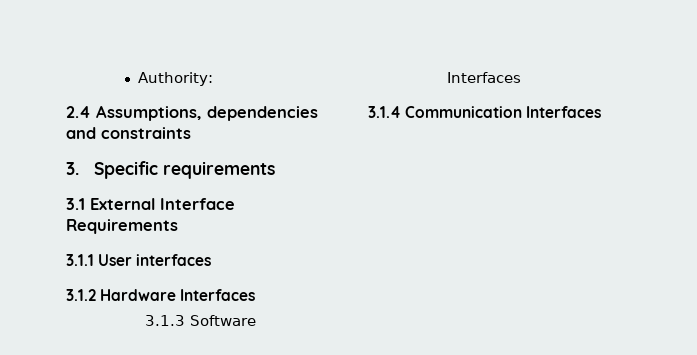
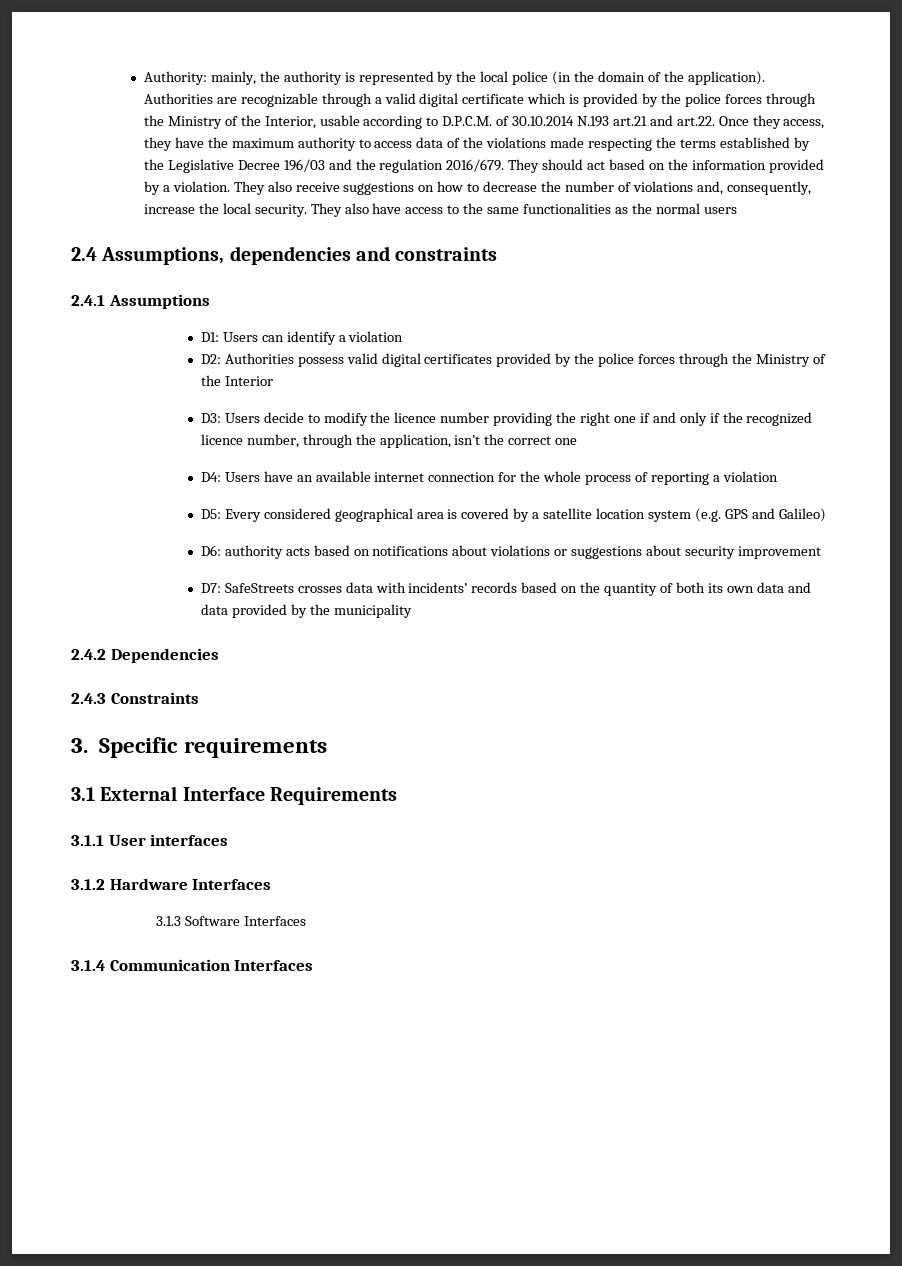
(214, 79) none -> [210,71,765,85] [143,93,816,107] [143,115,825,129] [143,137,810,151] [143,159,824,173] [143,181,811,195] [143,203,737,217] mainly, the authority is represented by the local police (in the domain of the application). Authorities are recognizable through a valid digital certificate which is provided by the police forces through the Ministry of the Interior, usable according to D.P.C.M. of 30.10.2014 N.193 art.21 and art.22. Once they access, they have the maximum authority to access data of the violations made respecting the terms established by the Legislative Decree 196/03 and the regulation 2016/679. They should act based on the information provided by a violation. They also receive suggestions on how to decrease the number of violations and, consequently, increase the local security. They also have access to the same functionalities as the normal users
(191, 133) none -> [71,294,210,309] [200,331,404,345] [200,353,826,367] [200,375,273,386] [200,412,813,426] [200,434,578,448] [200,471,778,485] [200,508,826,522] [200,545,821,559] [200,582,811,596] [200,604,412,618] [71,648,219,663] [71,692,199,704] // 2.4.1 Assumptions // D1: Users can identify a violation // D2: Authorities possess valid digital certificates provided by the police forces through the Ministry of the Interior // D3: Users decide to modify the licence number providing the right one if and only if the recognized licence number, through the application, isn’t the correct one // D4: Users have an available internet connection for the whole process of reporting a violation // D5: Every considered geographical area is covered by a satellite location system (e.g. GPS and Galileo) // D6: authority acts based on notifications about violations or suggestions about security improvement // D7: SafeStreets crosses data with incidents’ records based on the quantity of both its own data and data provided by the municipality // 2.4.2 Dependencies // 2.4.3 Constraints

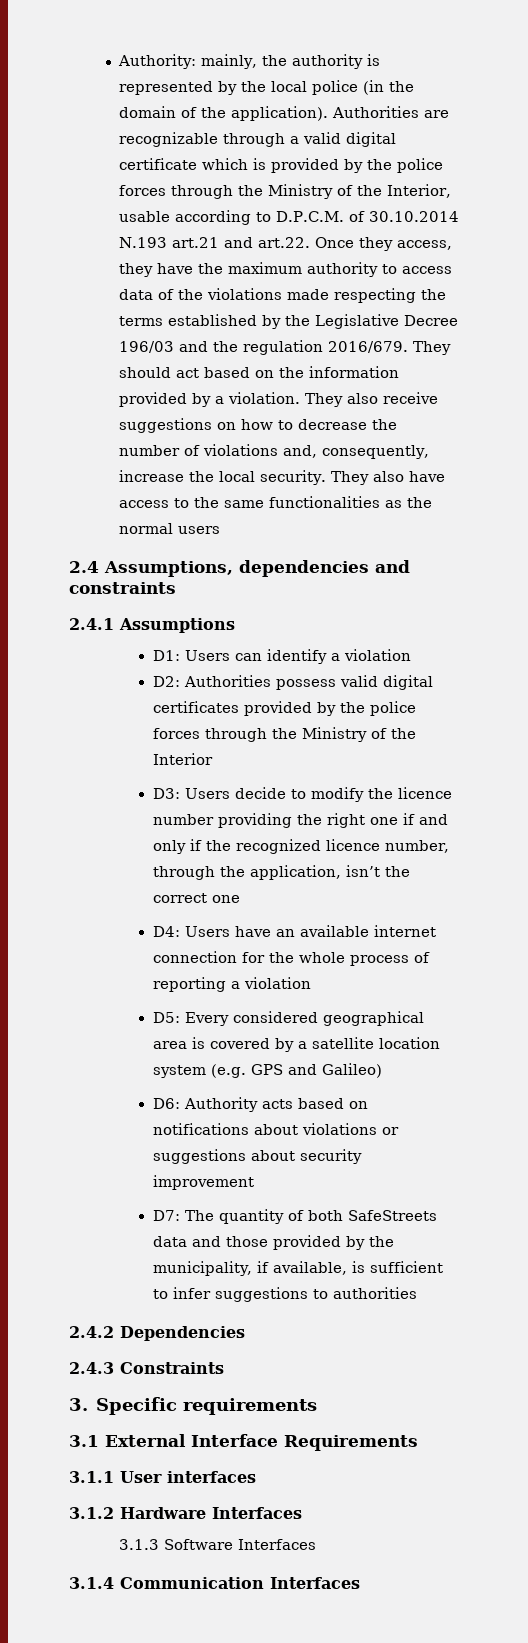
[224,545,283,559] authority -> [183,1097,258,1112] Authority
[224,582,601,593] SafeStreets crosses data with incidents’ records based on the -> [184,1210,214,1221] The
[707,583,754,593] its own -> [347,1210,437,1221] SafeStreets
[200,604,412,618] data provided by the municipality -> [225,1235,394,1250] [152,1261,444,1276] [152,1287,417,1302] those provided by the municipality, if available, is sufficient to infer suggestions to authorities

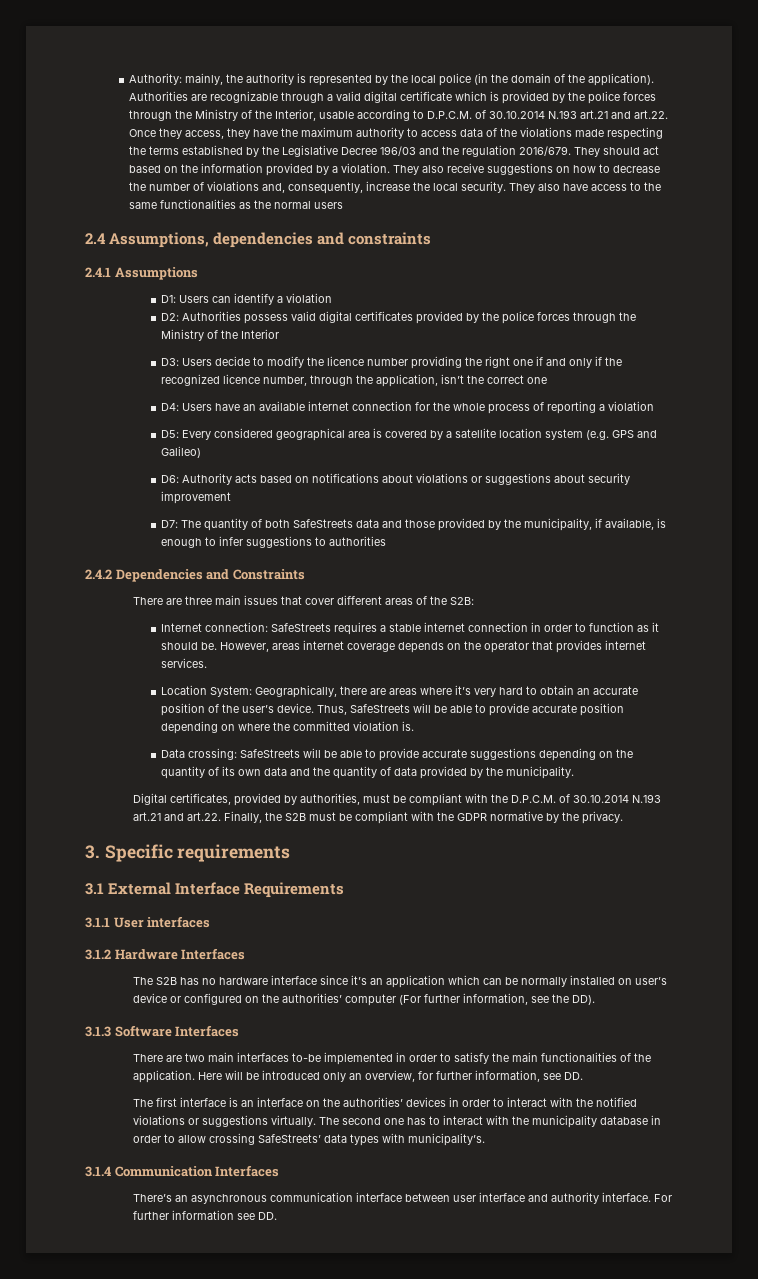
[370,1261,444,1273] sufficient -> [161,538,203,548] enough
[69,1362,224,1374] // 2.4.3 Constraints -> [206,569,305,580] [133,595,475,605] [161,622,660,635] [161,640,647,653] [161,658,208,668] [161,685,639,698] [161,703,625,716] [161,721,415,734] [161,748,634,761] [161,766,575,779] [133,793,662,806] [133,811,624,824] and Constraints // There are three main issues that cover different areas of the S2B: // Internet connection: SafeStreets requires a stable internet connection in order to function as it should be. However, areas internet coverage depends on the operator that provides internet services. // Location System: Geographically, there are areas where it’s very hard to obtain an accurate position of the user’s device. Thus, SafeStreets will be able to provide accurate position depending on where the committed violation is. // Data crossing: SafeStreets will be able to provide accurate suggestions depending on the quantity of its own data and the quantity of data provided by the municipality. // Digital certificates, provided by authorities, must be compliant with the D.P.C.M. of 30.10.2014 N.193 art.21 and art.22. Finally, the S2B must be compliant with the GDPR normative by the privacy.
[119,1539,317,1550] [69,1577,360,1589] 3.1.3 Software Interfaces // 3.1.4 Communication Interfaces -> [133,975,668,988] [133,993,596,1006] [85,1025,240,1037] [133,1052,652,1065] [133,1070,584,1083] [133,1097,638,1107] [133,1115,662,1128] [133,1133,486,1146] [85,1165,280,1177] [133,1192,673,1204] [133,1210,278,1220] The S2B has no hardware interface since it’s an application which can be normally installed on user’s device or configured on the authorities’ computer (For further information, see the DD). // 3.1.3 Software Interfaces // There are two main interfaces to-be implemented in order to satisfy the main functionalities of the application. Here will be introduced only an overview, for further information, see DD. // The first interface is an interface on the authorities’ devices in order to interact with the notified violations or suggestions virtually. The second one has to interact with the municipality database in order to allow crossing SafeStreets’ data types with municipality’s. // 3.1.4 Communication Interfaces // There’s an asynchronous communication interface between user interface and authority interface. For further information see DD.

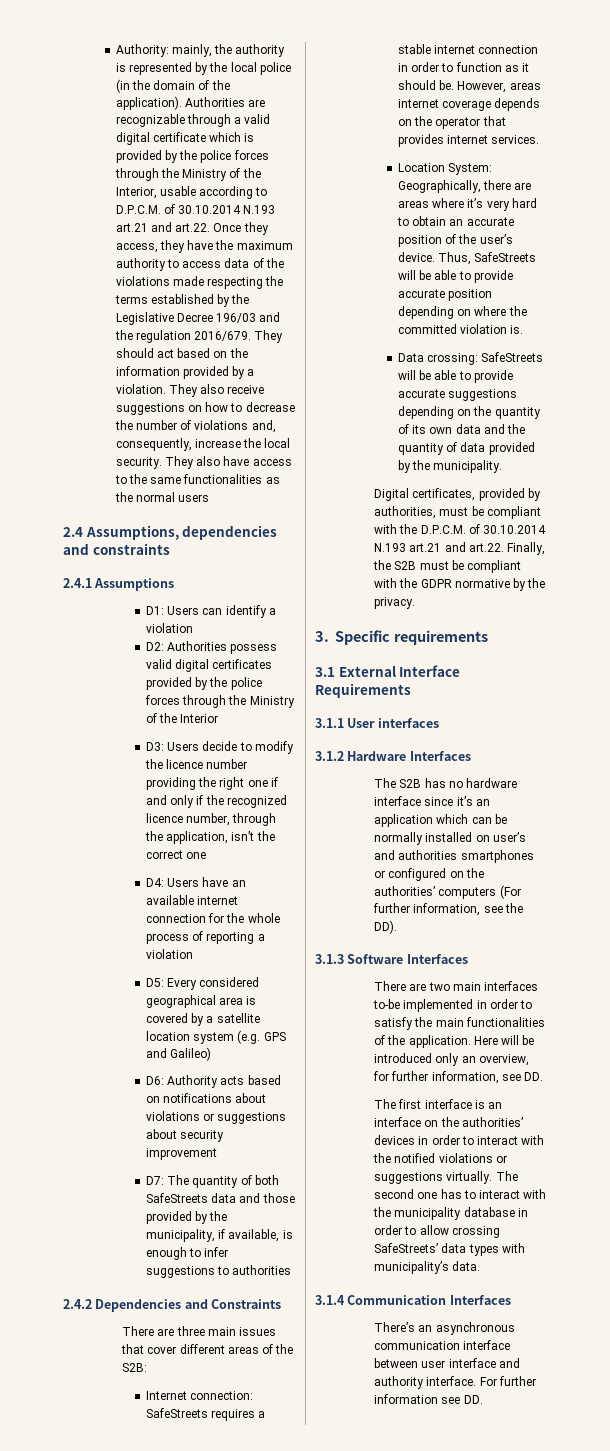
[133,993,168,1003] device -> [374,850,534,863] and authorities smartphones
[345,994,397,1006] computer -> [438,887,497,899] computers
[408,1133,486,1146] municipality’s. -> [374,1261,481,1274] municipality’s data.

